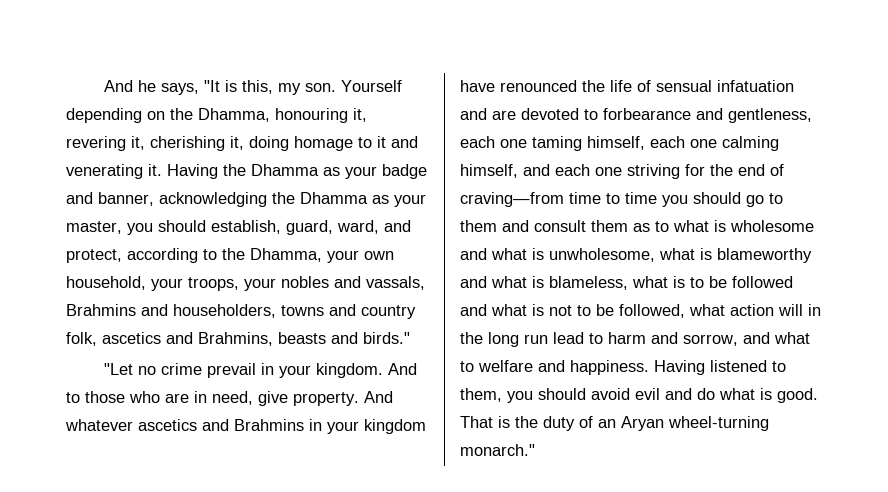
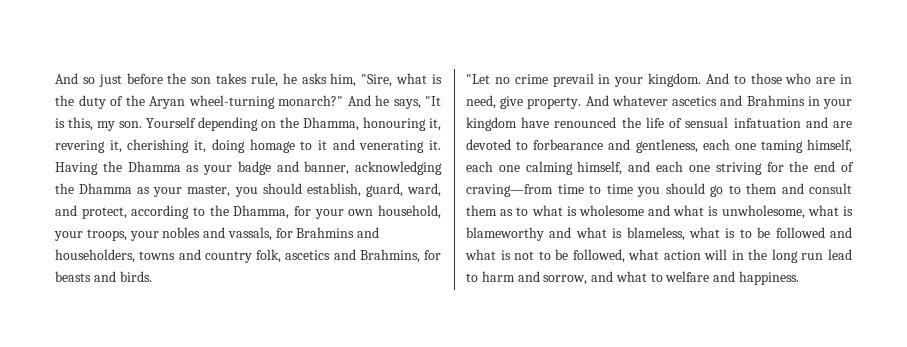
[103,80,133,92] And -> [55,73,443,87] [55,95,371,109] And so just before the son takes rule, he asks him, "Sire, what is the duty of the Aryan wheel-turning monarch?" And
(322, 255) none -> [294,206,311,216] for
(425, 283) none -> [275,228,293,238] for
(273, 339) none -> [424,250,441,260] for
[363,332,410,344] birds." -> [119,271,152,282] birds.
[654,360,786,375] [460,388,818,403] [460,416,769,431] [460,444,535,456] Having listened to them, you should avoid evil and do what is good. That is the duty of an Aryan wheel-turning monarch." -> (800, 278) none

